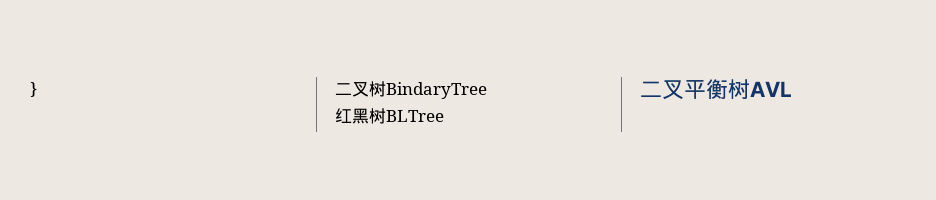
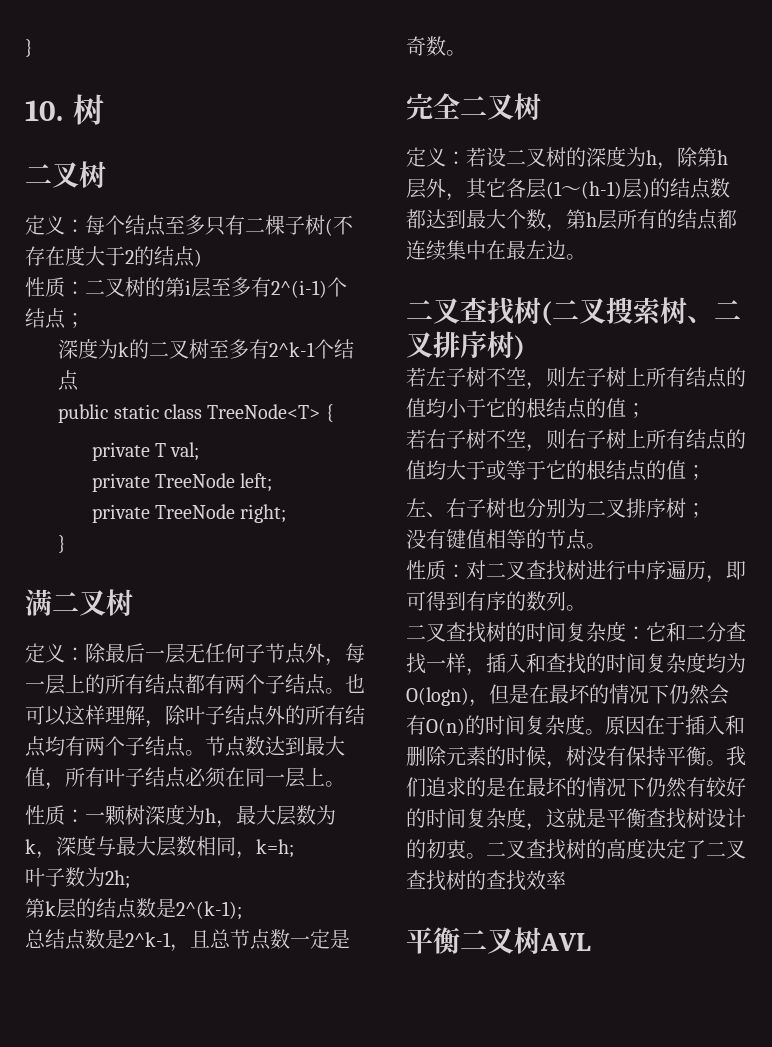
[30,82,37,97] [335,81,487,99] [335,108,444,124] [640,79,728,100] } // 二叉树BindaryTree // 红黑树BLTree // 二叉平衡 -> [25,39,33,57] [25,94,104,125] [25,161,106,188] [25,215,353,236] [25,245,202,267] [25,277,347,298] [25,308,85,329] [58,338,355,359] [58,370,80,391] [58,404,334,423] [91,442,200,461] [91,473,273,492] [91,504,287,523] [58,535,67,553] [25,589,133,616] [25,643,365,666] [25,674,365,695] [25,705,365,728] [25,736,345,757] [25,767,345,790] [25,804,336,828] [25,835,294,859] [25,867,130,889] [25,898,242,920] [25,929,350,952] [406,36,466,56] [406,93,541,120] [406,146,728,170] [406,178,730,201] [406,209,737,232] [406,240,586,261] [406,297,741,326] [406,331,525,360] [406,367,746,390] [406,398,646,419] [406,429,746,452] [406,460,706,481] [406,498,706,518] [406,529,606,550] [406,560,746,583] [406,591,586,611] [406,621,746,643] [406,652,746,676] [406,684,729,707] [406,714,745,736] [406,746,746,769] [406,777,746,798] [406,807,746,831] [406,838,746,860] [406,870,566,891] [406,927,514,954] } // 10.树 // 二叉树 // 定义：每个结点至多只有二棵子树(不存在度大于2的结点) // 性质：二叉树的第i层至多有2^(i-1)个结点； // 深度为k的二叉树至多有2^k-1个结点 // public static class TreeNode<T> { // private T val; // private TreeNode left; // private TreeNode right; // } // 满二叉树 // 定义：除最后一层无任何子节点外，每一层上的所有结点都有两个子结点。也可以这样理解，除叶子结点外的所有结点均有两个子结点。节点数达到最大值，所有叶子结点必须在同一层上。 // 性质：一颗树深度为h，最大层数为k，深度与最大层数相同，k=h; // 叶子数为2h; // 第k层的结点数是2^(k-1); // 总结点数是2^k-1，且总节点数一定是奇数。 // 完全二叉树 // 定义：若设二叉树的深度为h，除第h层外，其它各层(1～(h-1)层)的结点数都达到最大个数，第h层所有的结点都连续集中在最左边。 // 二叉查找树(二叉搜索树、二叉排序树) // 若左子树不空，则左子树上所有结点的值均小于它的根结点的值； // 若右子树不空，则右子树上所有结点的值均大于或等于它的根结点的值； // 左、右子树也分别为二叉排序树； // 没有键值相等的节点。 // 性质：对二叉查找树进行中序遍历，即可得到有序的数列。 // 二叉查找树的时间复杂度：它和二分查找一样，插入和查找的时间复杂度均为O(logn)，但是在最坏的情况下仍然会有O(n)的时间复杂度。原因在于插入和删除元素的时候，树没有保持平衡。我们追求的是在最坏的情况下仍然有较好的时间复杂度，这就是平衡查找树设计的初衷。二叉查找树的高度决定了二叉查找树的查找效率 // 平衡二叉

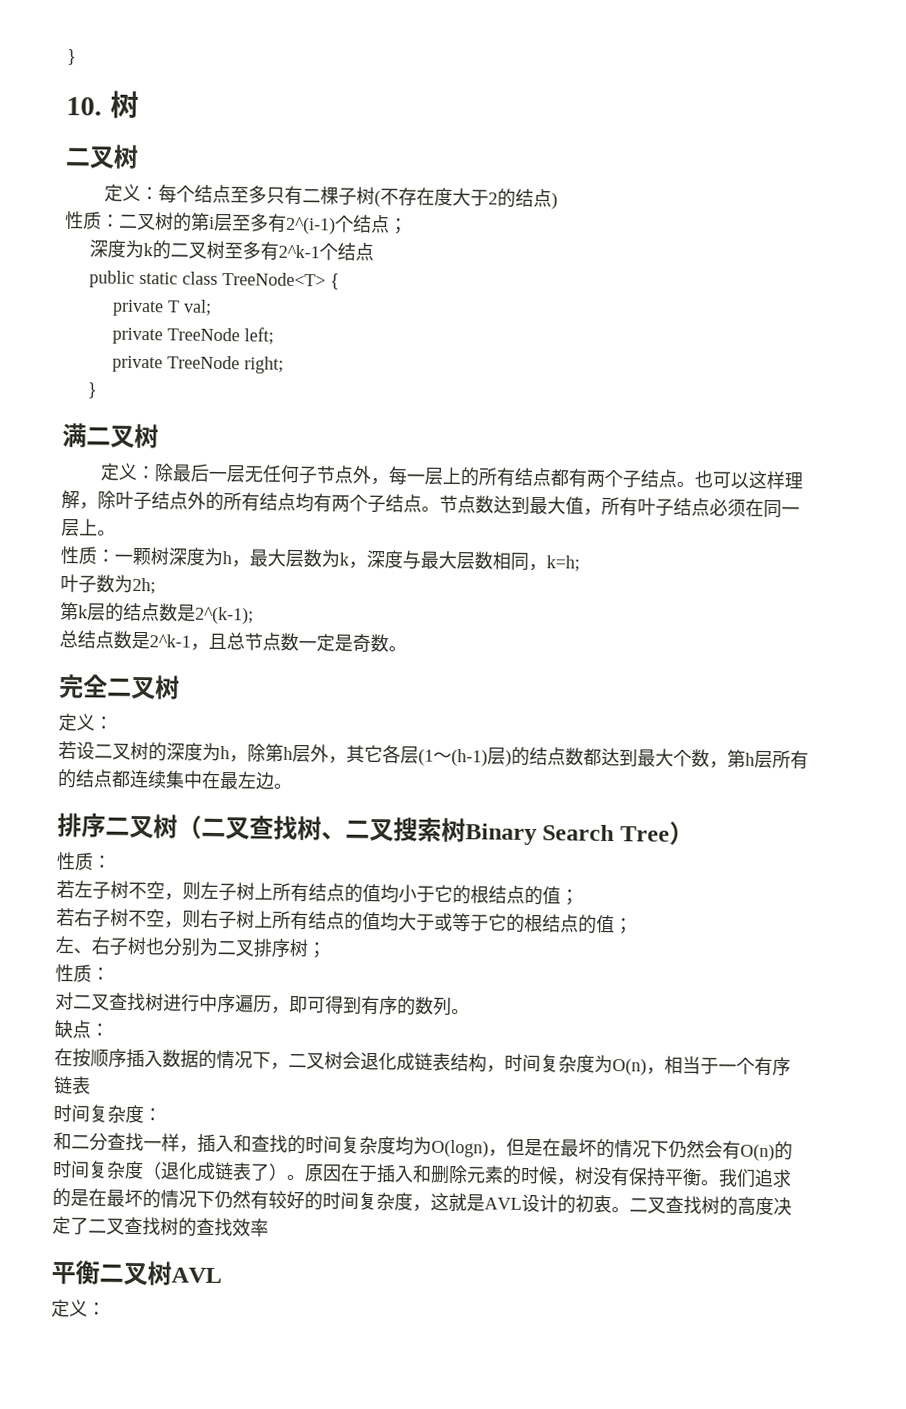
(466, 158) none -> (113, 723) //
[406,297,552,326] 二叉查找树( -> [57,812,346,841] 排序二叉树（二叉查找树、
[687,300,741,323] [406,331,525,360] 、二叉排序树) -> [465,820,694,846] [56,851,112,871] Binary Search Tree） // 性质：
[406,529,606,550] [406,560,466,580] // 没有键值相等的节点。 // 性质： -> [55,963,110,983] // 性质： //
[406,622,526,643] 二叉查找树的 -> [54,1019,109,1039] [54,1047,791,1077] [54,1075,91,1095] 缺点： // 在按顺序插入数据的情况下，二叉树会退化成链表结构，时间复杂度为O(n)，相当于一个有序链表 //
[646,622,666,641] 它 -> (162, 1115) //
(585, 724) none -> [142,1161,288,1181] （退化成链表了）
[606,808,706,829] 平衡查找树 -> [484,1197,522,1210] AVL
(591, 942) none -> [51,1298,106,1318] // 定义：

